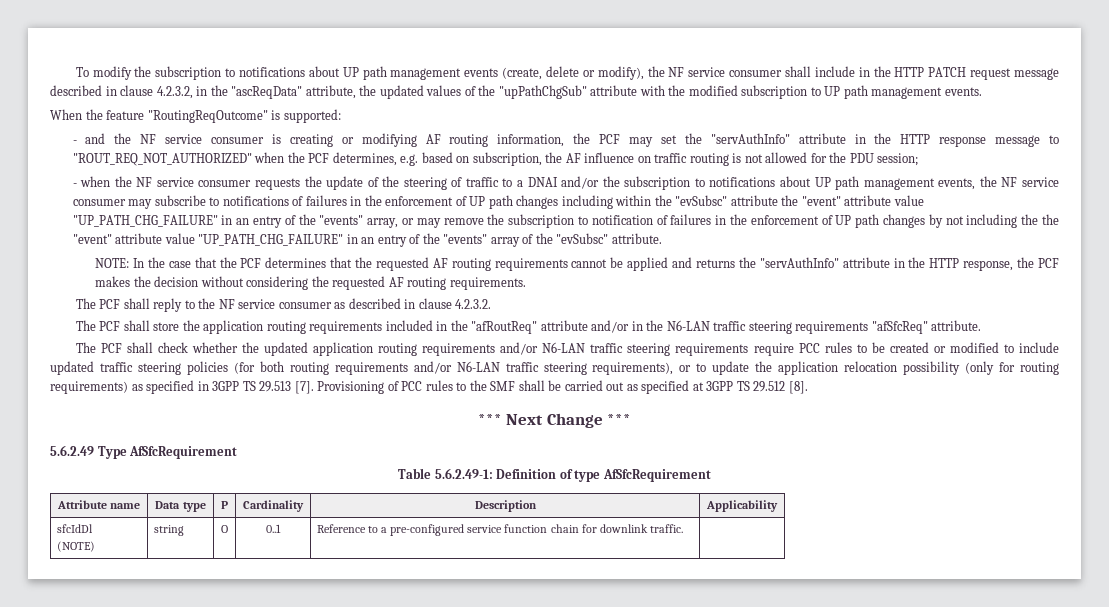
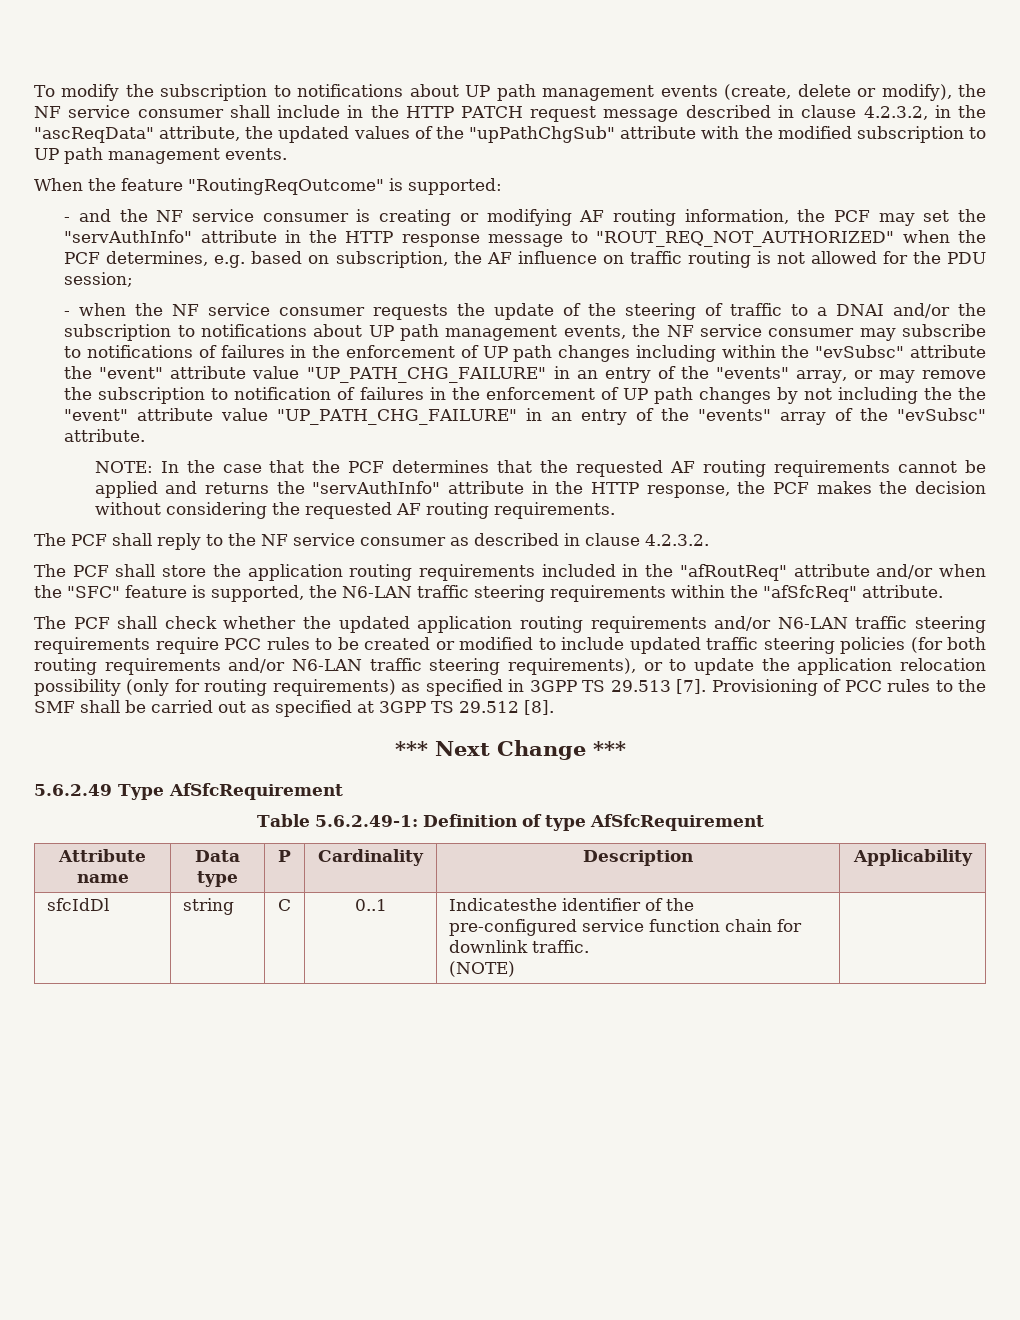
[631,321,643,331] in -> [938,564,986,577] [34,585,304,602] when the "SFC" feature is supported,
(869, 327) none -> [671,585,758,598] within the
[56,541,95,552] // (NOTE) -> (110, 904) none
[221,525,228,533] O -> [278,899,291,911] C
[316,524,388,533] Reference to a -> [449,898,695,911] Indicatesthe identifier of the
(683, 528) none -> [449,961,516,977] // (NOTE)

